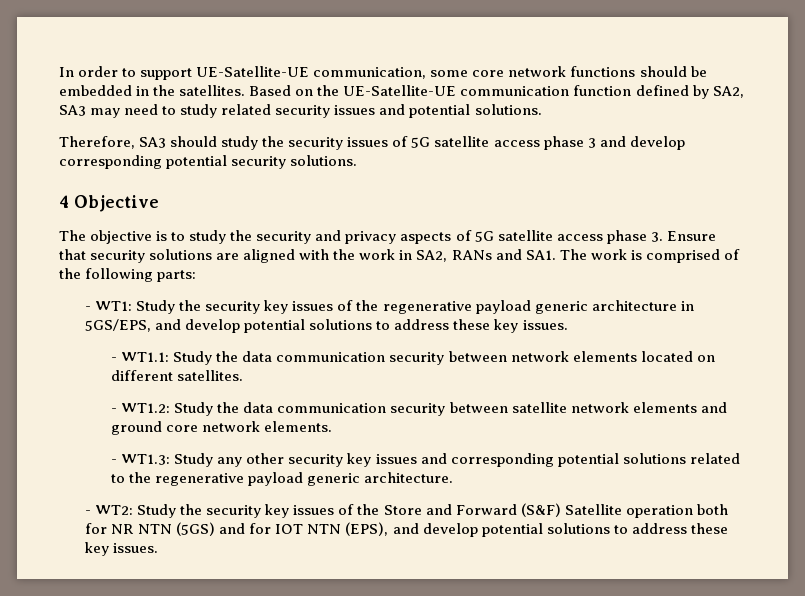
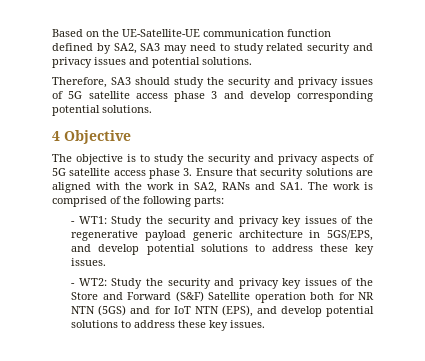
[59,66,707,80] [59,85,246,96] In order to support UE-Satellite-UE communication, some core network functions should be embedded in the satellites. -> (52, 33) none
(331, 111) none -> [353,43,374,51] [52,57,92,68] and privacy
(344, 143) none -> [274,77,338,88] and privacy
[231,156,287,169] security -> (100, 110) none
(261, 307) none -> [214,216,279,227] and privacy
[111,351,715,365] [111,370,244,381] [111,402,727,416] [111,421,333,435] [111,453,740,467] [111,472,454,486] // - WT1.1: Study the data communication security between network elements located on different satellites. // - WT1.2: Study the data communication security between satellite network elements and ground core network elements. // - WT1.3: Study any other security key issues and corresponding potential solutions related to the regenerative payload generic architecture. -> (107, 262) none
(262, 511) none -> [214,278,279,289] and privacy
[275,524,304,534] IOT -> [173,306,191,314] IoT

